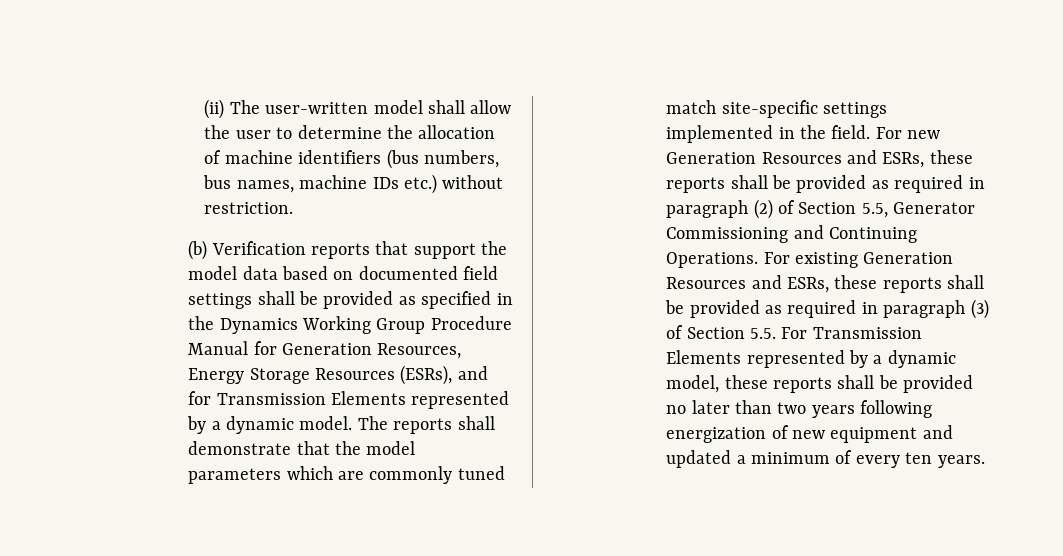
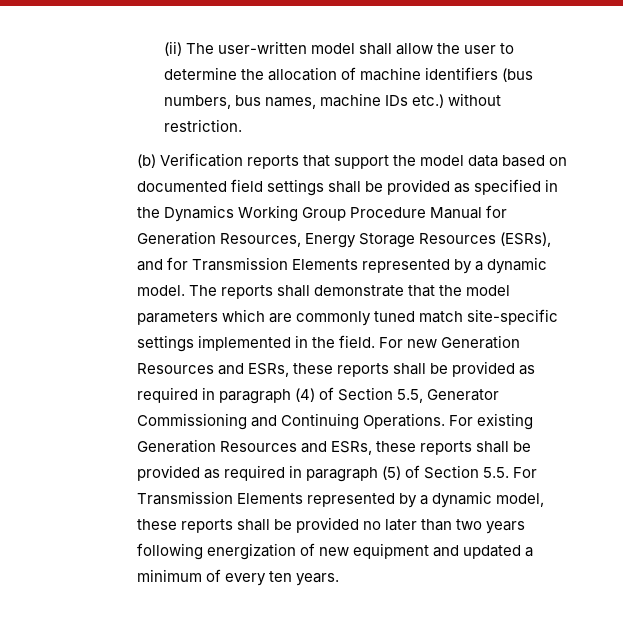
[753,199,773,219] (2) -> [294,388,315,402] (4)
[970,299,989,319] (3) -> [381,466,401,480] (5)

